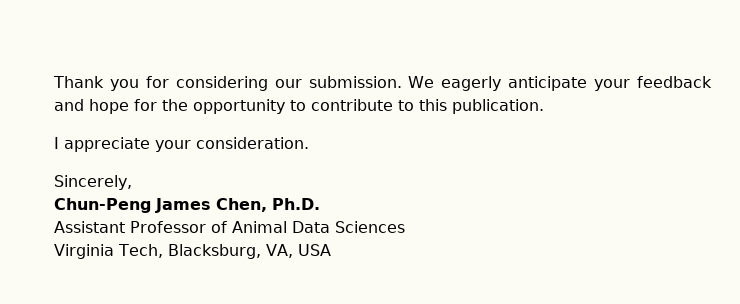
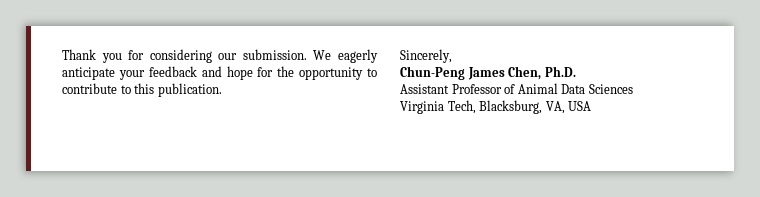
[54,137,309,152] // I appreciate your consideration. -> (222, 90) none

